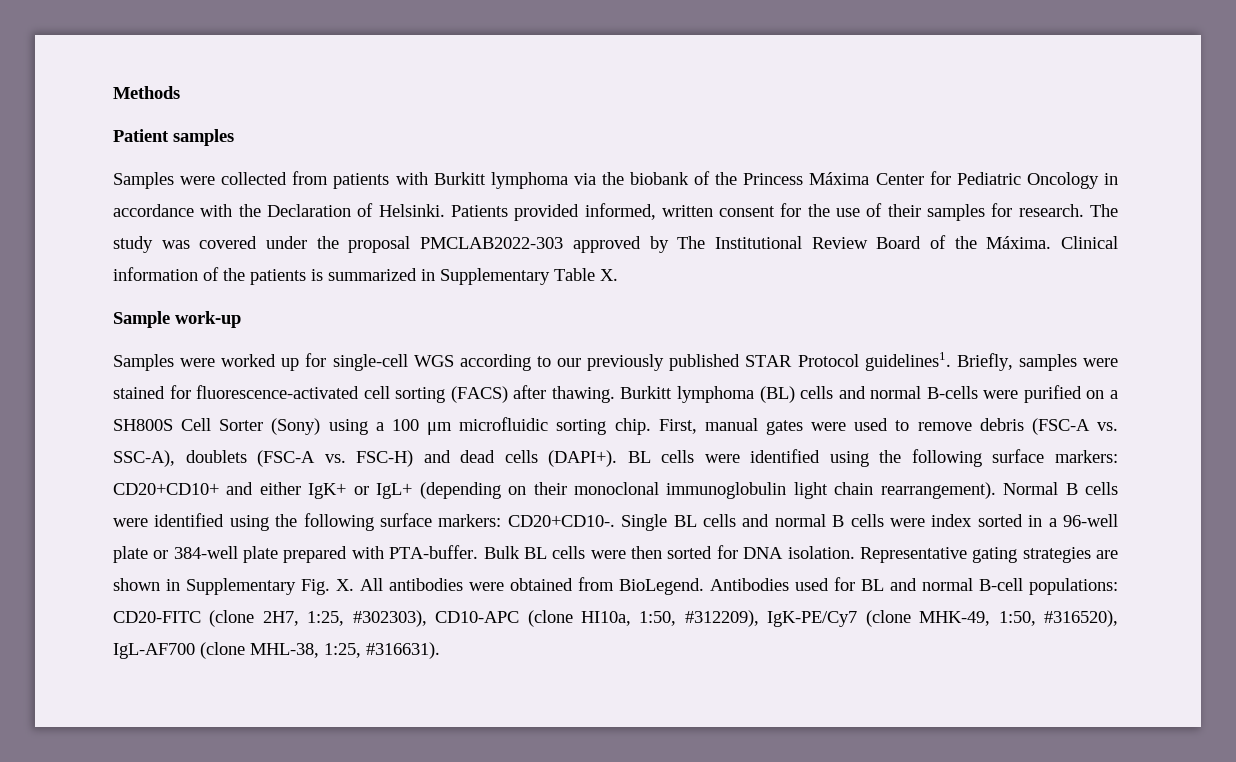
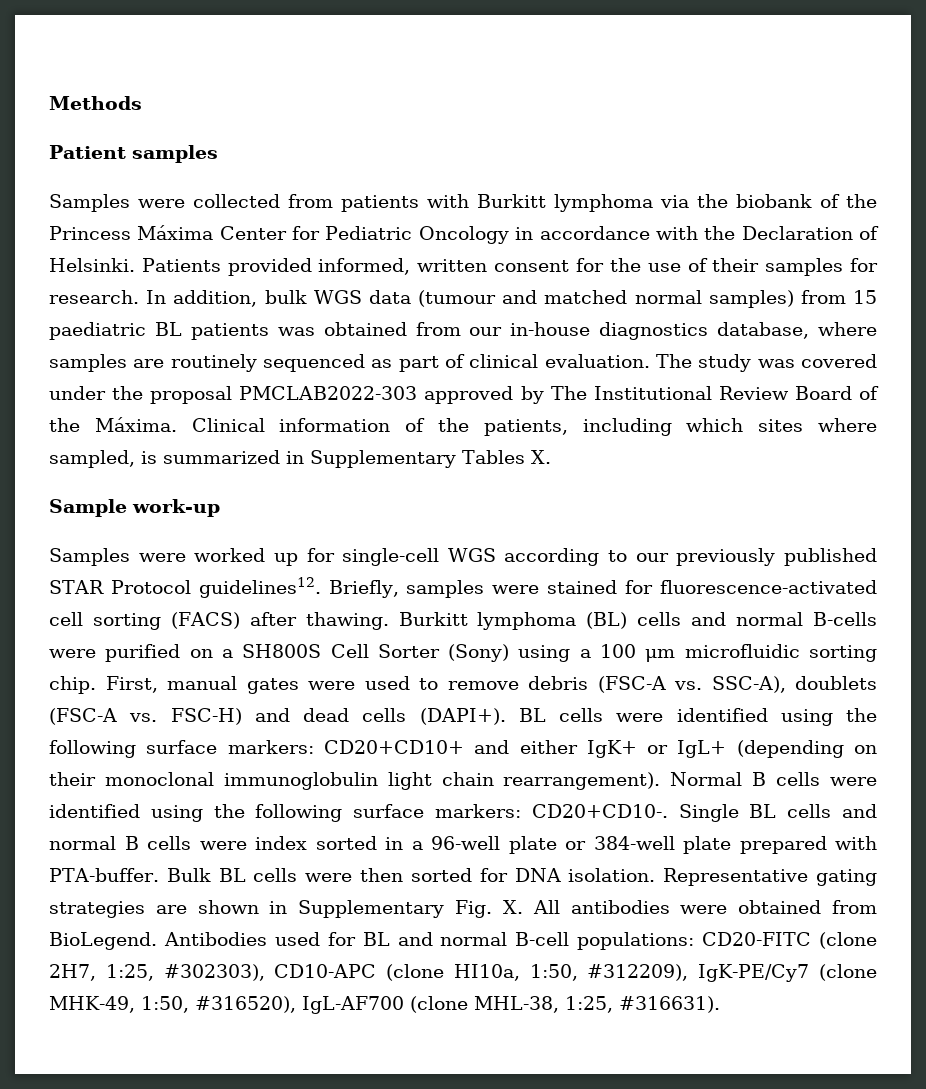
(1084, 210) none -> [146,290,877,308] [49,322,877,340] [49,354,650,372] In addition, bulk WGS data (tumour and matched normal samples) from 15 paediatric BL patients was obtained from our in-house diagnostics database, where samples are routinely sequenced as part of clinical evaluation.
[250,269,306,285] patients -> [483,418,877,436] [49,450,135,468] patients, including which sites where sampled,
[554,268,595,281] Table -> [462,450,525,464] Tables
[864,352,951,371] guidelines1. -> [198,577,321,598] guidelines12.

